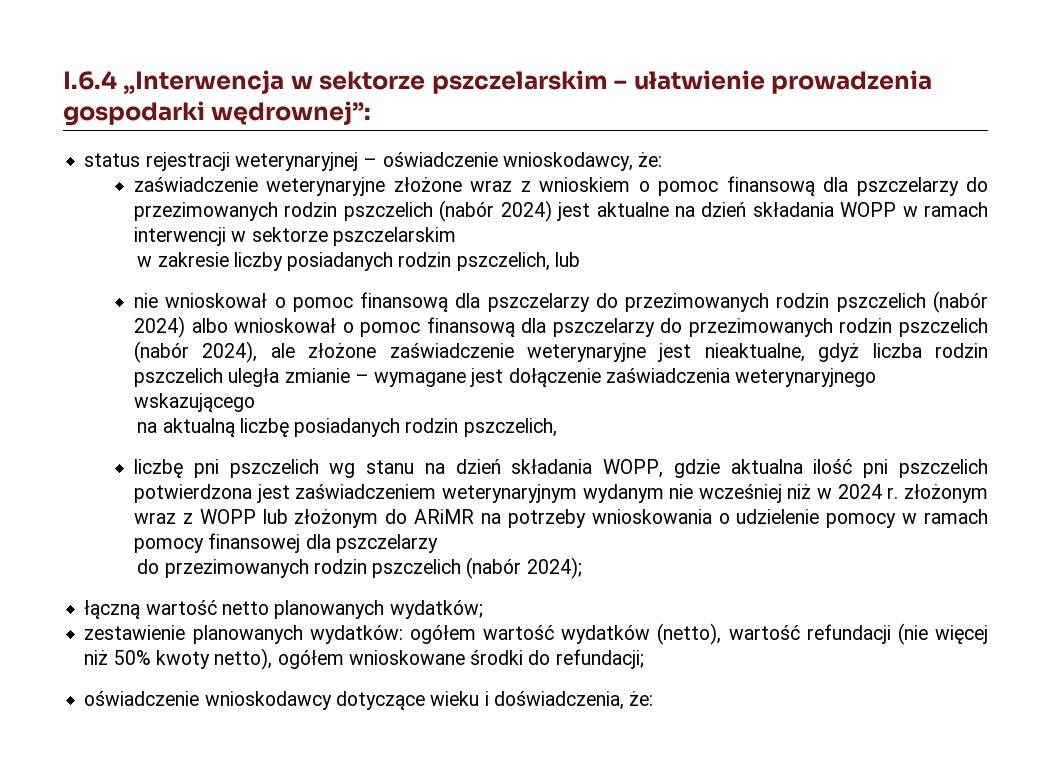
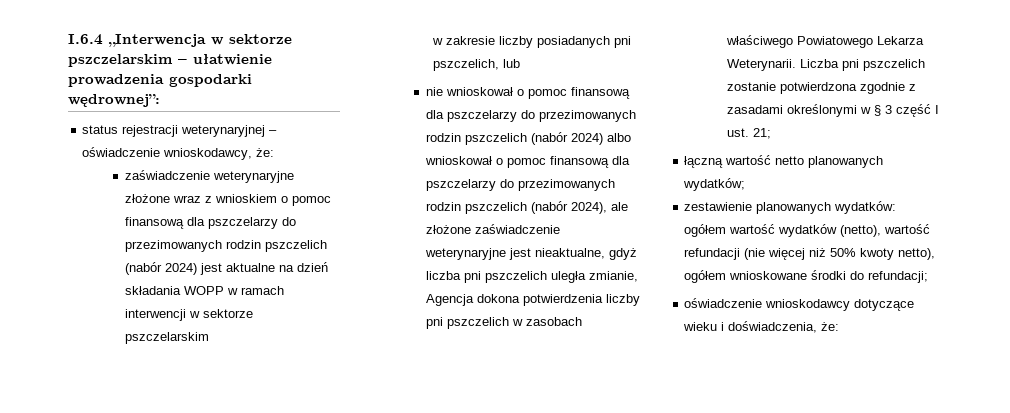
[398,252,452,267] rodzin -> [613,36,631,48] pni
[935,343,989,358] rodzin -> [463,271,481,283] pni
[284,368,877,387] [134,393,256,412] [137,418,557,437] [134,459,989,478] [134,484,988,503] [134,509,988,528] [134,533,438,553] [137,557,582,579] zmianie – wymagane jest dołączenie zaświadczenia weterynaryjnego wskazującego // na aktualną liczbę posiadanych rodzin pszczelich, // liczbę pni pszczelich wg stanu na dzień składania WOPP, gdzie aktualna ilość pni pszczelich potwierdzona jest zaświadczeniem weterynaryjnym wydanym nie wcześniej niż w 2024 r. złożonym wraz z WOPP lub złożonym do ARiMR na potrzeby wnioskowania o udzielenie pomocy w ramach pomocy finansowej dla pszczelarzy // do przezimowanych rodzin pszczelich (nabór 2024); -> [588,271,638,282] [425,294,640,306] [425,317,582,329] [725,35,924,48] [726,59,925,71] [726,82,916,94] [726,104,939,117] [726,128,771,139] zmianie, Agencja dokona potwierdzenia liczby pni pszczelich w zasobach właściwego Powiatowego Lekarza Weterynarii. Liczba pni pszczelich zostanie potwierdzona zgodnie z zasadami określonymi w § 3 część I ust. 21;

